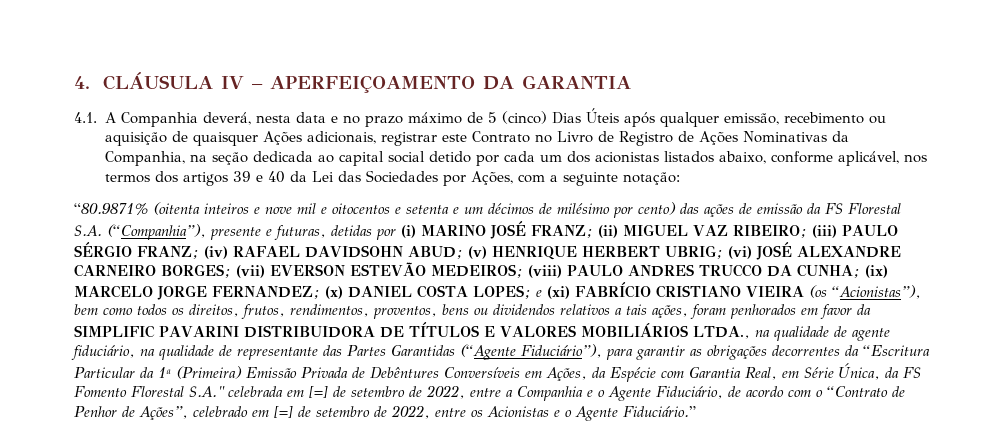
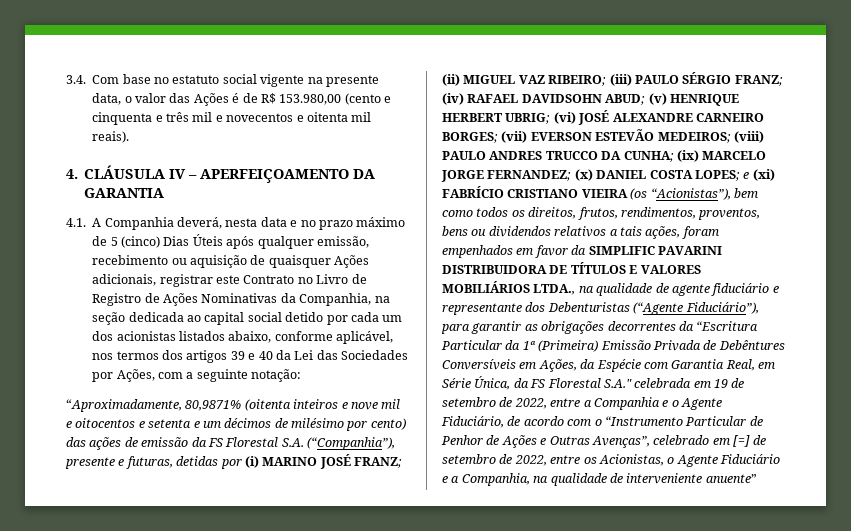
(74, 82) none -> [66,74,379,87] [92,93,391,106] [92,112,372,125] [92,131,130,143] 3.4. Com base no estatuto social vigente na presente data, o valor das Ações é de R$ 153.980,00 (cento e cinquenta e três mil e novecentos e oitenta mil reais). //
[74,203,148,215] “80.9871% -> [66,399,242,412] “Aproximadamente, 80,9871%
[730,304,796,319] penhorados -> [442,245,513,258] empenhados
[71,345,455,360] fiduciário, na qualidade de representante das Partes Garantidas -> [711,283,779,296] [442,302,630,315] fiduciário e representante dos Debenturistas
[74,386,127,397] Fomento -> (546, 383) none
[309,386,328,398] [=] -> [714,379,728,388] 19
[827,386,888,397] “Contrato -> [604,416,747,426] “Instrumento Particular
[139,406,188,420] Ações”, -> [501,435,650,448] Ações e Outras Avenças”,
[487,406,696,421] Acionistas e o Agente Fiduciário.” -> [598,454,780,467] [442,473,757,486] Acionistas, o Agente Fiduciário e a Companhia, na qualidade de interveniente anuente”

